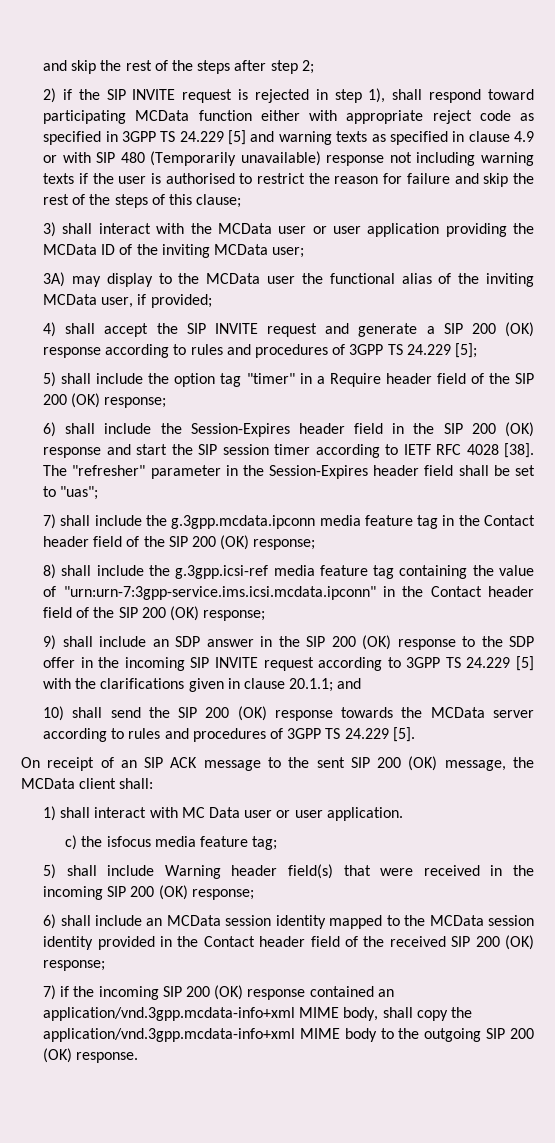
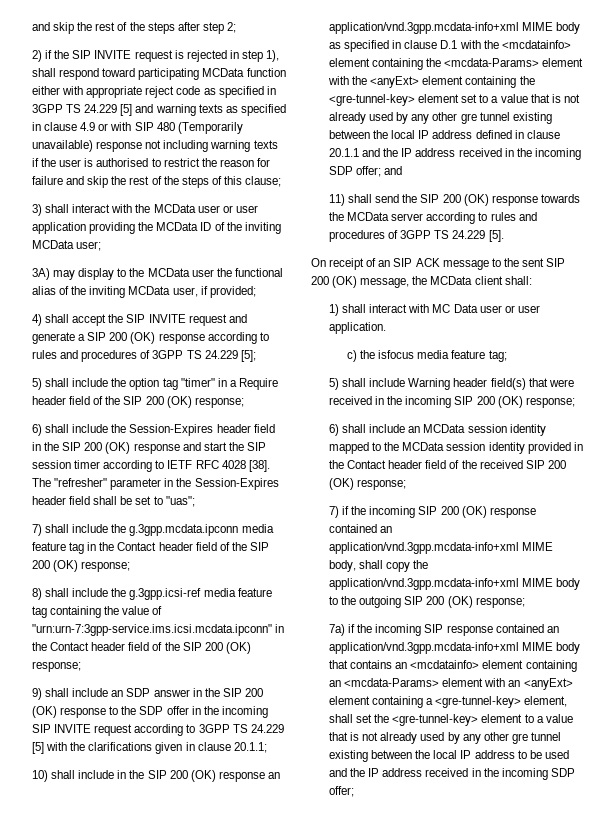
(334, 685) none -> [31,770,280,782] [328,22,581,34] [328,40,571,52] [328,58,584,70] [327,76,535,88] [328,94,580,106] [328,112,552,124] [328,130,560,139] [328,148,581,160] [328,166,382,177] // 10) shall include in the SIP 200 (OK) response an application/vnd.3gpp.mcdata-info+xml MIME body as specified in clause D.1 with the <mcdatainfo> element containing the <mcdata-Params> element with the <anyExt> element containing the <gre-tunnel-key> element set to a value that is not already used by any other gre tunnel existing between the local IP address defined in clause 20.1.1 and the IP address received in the incoming SDP offer;
[43,706,65,721] 10) -> [328,194,345,206] 11)
[76,1052,139,1063] response. -> [475,597,525,608] [328,624,559,636] [328,642,581,654] [328,660,577,672] [328,678,573,690] [328,696,568,708] [328,714,573,726] [328,732,561,744] [328,750,569,762] [328,768,575,780] [328,786,354,797] response; // 7a) if the incoming SIP response contained an application/vnd.3gpp.mcdata-info+xml MIME body that contains an <mcdatainfo> element containing an <mcdata-Params> element with an <anyExt> element containing a <gre-tunnel-key> element, shall set the <gre-tunnel-key> element to a value that is not already used by any other gre tunnel existing between the local IP address to be used and the IP address received in the incoming SDP offer;

